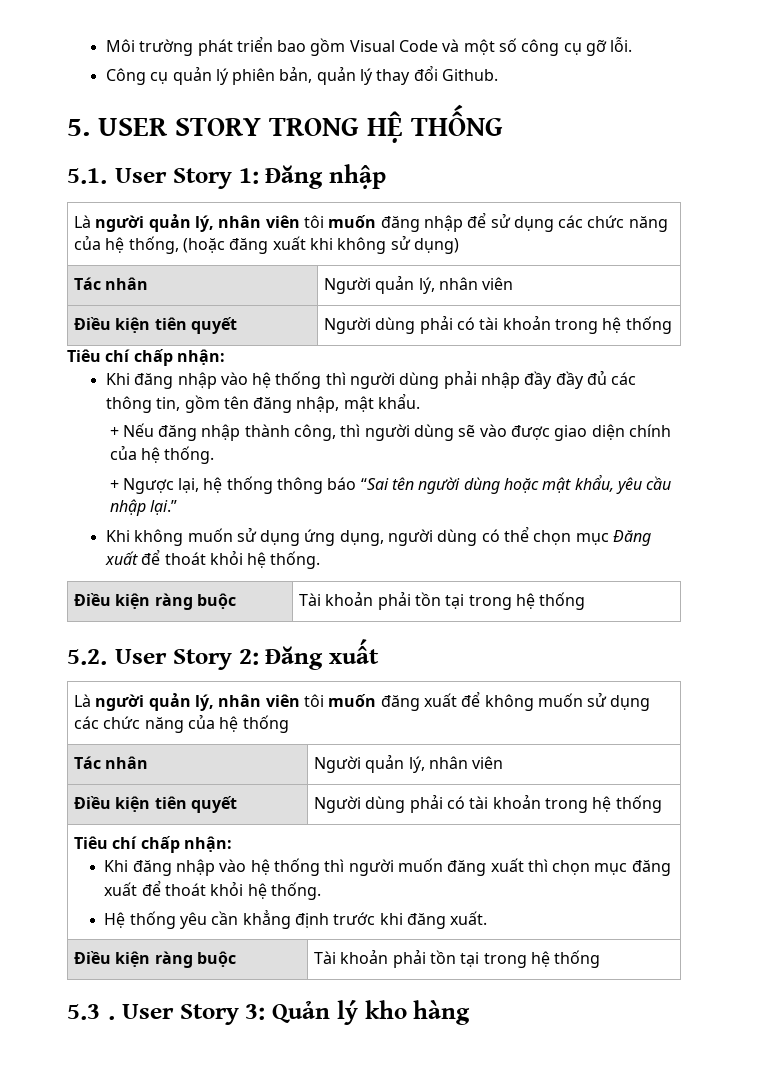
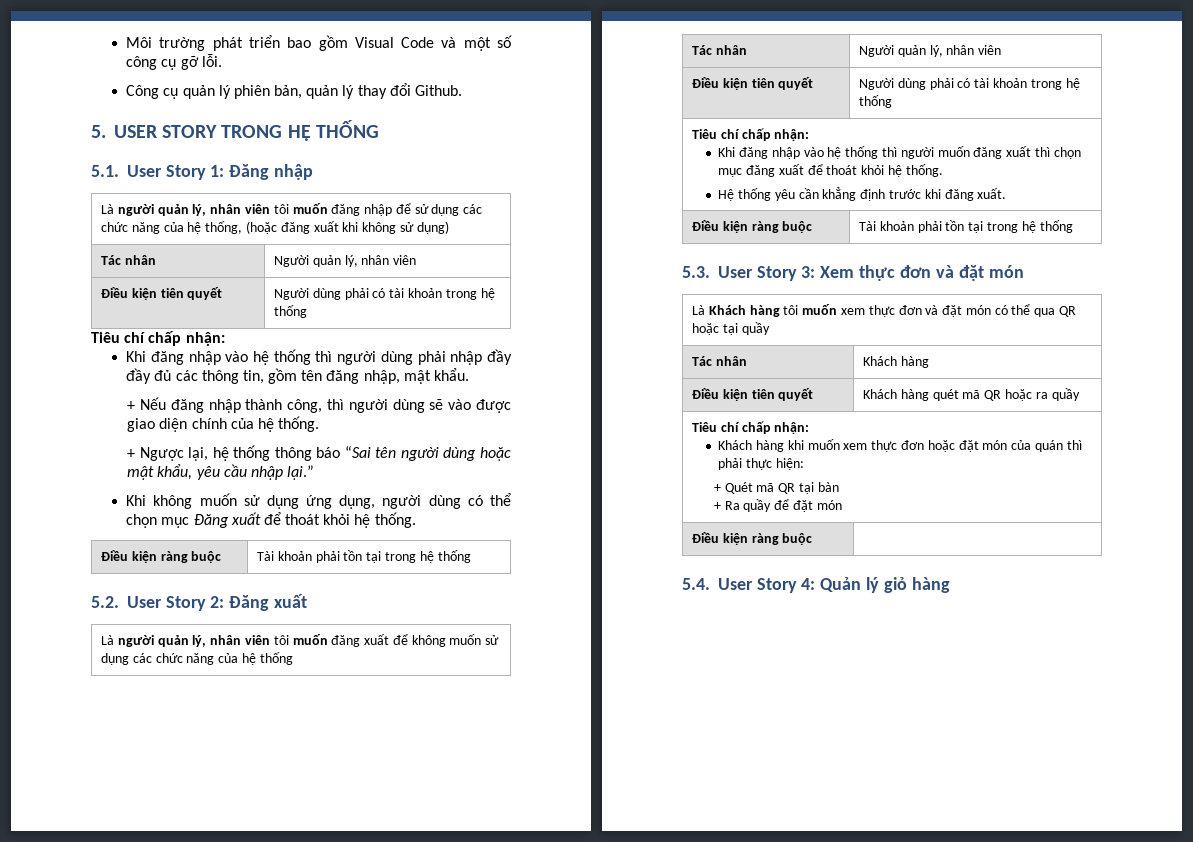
[67,1004,115,1020] 5.3 . -> [682,266,710,278] 5.3.
(266, 1012) none -> [820,265,1024,281] [692,304,1077,317] [692,322,770,335] [692,356,747,366] [863,356,929,368] [692,388,814,401] [863,388,1080,401] [692,421,810,434] [718,439,1082,452] [718,458,804,470] [713,482,839,494] [713,499,842,512] [692,532,813,545] [682,578,816,593] Xem thực đơn và đặt món // Là Khách hàng tôi muốn xem thực đơn và đặt món có thể qua QR hoặc tại quầy // Tác nhân | Khách hàng // Điều kiện tiên quyết | Khách hàng quét mã QR hoặc ra quầy // Tiêu chí chấp nhận: // Khách hàng khi muốn xem thực đơn hoặc đặt món của quán thì phải thực hiện: // + Quét mã QR tại bàn // + Ra quầy để đặt món // Điều kiện ràng buộc | // 5.4. User Story 4:
[364,1000,407,1019] kho -> [884,577,908,593] giỏ

